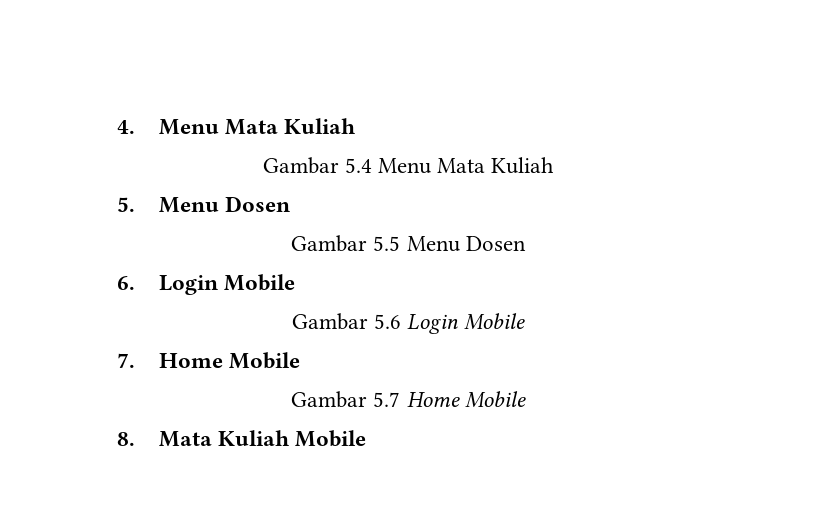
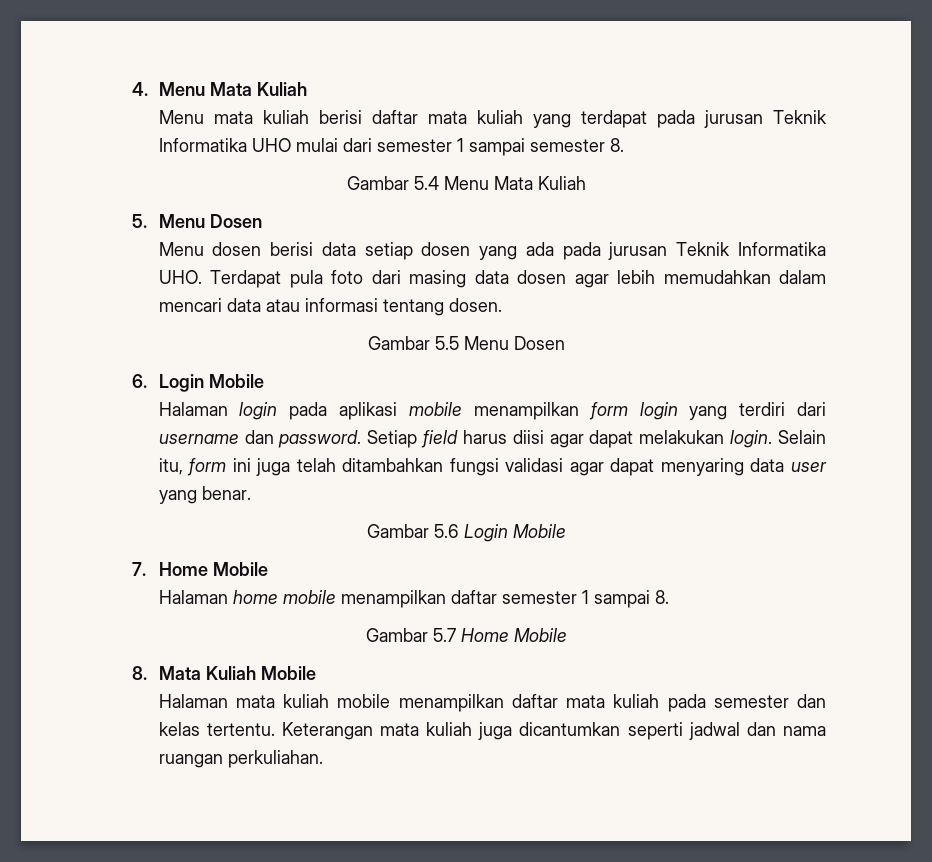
(357, 126) none -> [158,110,827,128] [158,138,624,156] // Menu mata kuliah berisi daftar mata kuliah yang terdapat pada jurusan Teknik Informatika UHO mulai dari semester 1 sampai semester 8.
(290, 204) none -> [158,242,827,260] [158,270,826,288] [158,298,502,316] // Menu dosen berisi data setiap dosen yang ada pada jurusan Teknik Informatika UHO. Terdapat pula foto dari masing data dosen agar lebih memudahkan dalam mencari data atau informasi tentang dosen.
(295, 282) none -> [158,402,826,420] [158,430,827,448] [158,458,827,476] [158,486,251,504] // Halaman login pada aplikasi mobile menampilkan form login yang terdiri dari username dan password. Setiap field harus diisi agar dapat melakukan login. Selain itu, form ini juga telah ditambahkan fungsi validasi agar dapat menyaring data user yang benar.
(300, 360) none -> [158,590,669,608] // Halaman home mobile menampilkan daftar semester 1 sampai 8.
(367, 438) none -> [158,694,827,712] [158,722,827,740] [158,750,323,768] // Halaman mata kuliah mobile menampilkan daftar mata kuliah pada semester dan kelas tertentu. Keterangan mata kuliah juga dicantumkan seperti jadwal dan nama ruangan perkuliahan.

